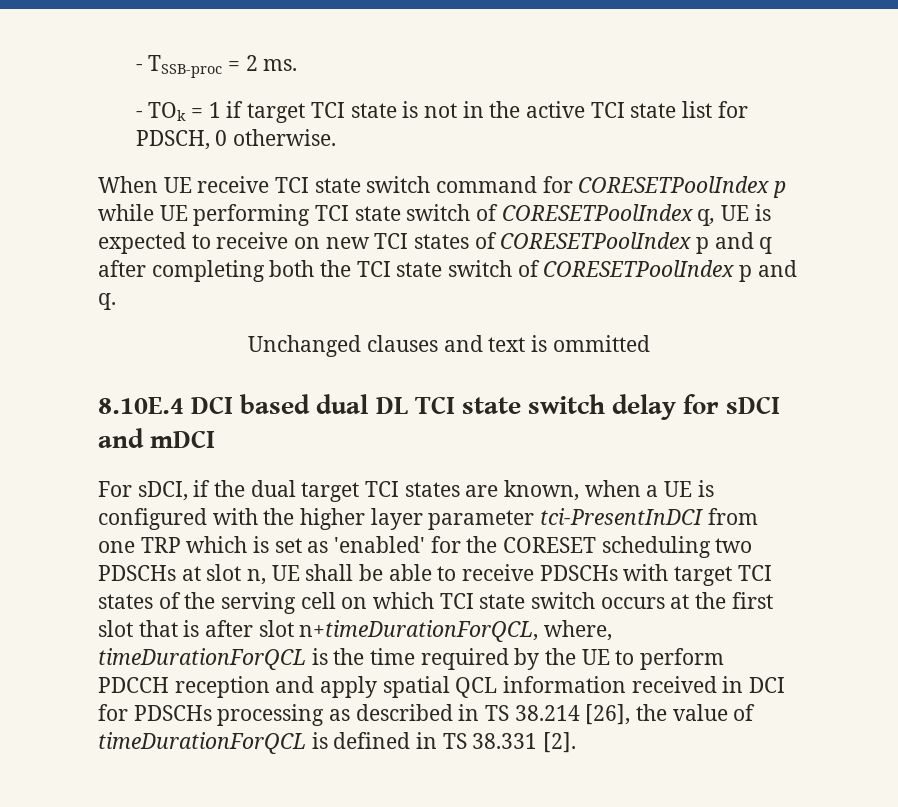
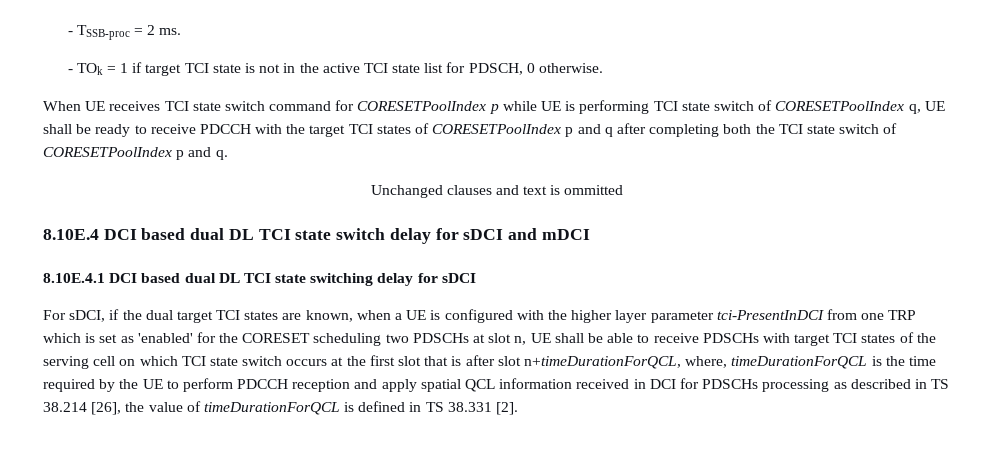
[197,176,270,193] receive -> [109,101,161,111] receives
(188, 213) none -> [565,101,576,111] is
[754,204,771,221] [98,232,370,254] is expected to receive on new -> [43,124,346,137] shall be ready to receive PDCCH with the target
(216, 439) none -> [43,273,476,286] // 8.10E.4.1 DCI based dual DL TCI state switching delay for sDCI

